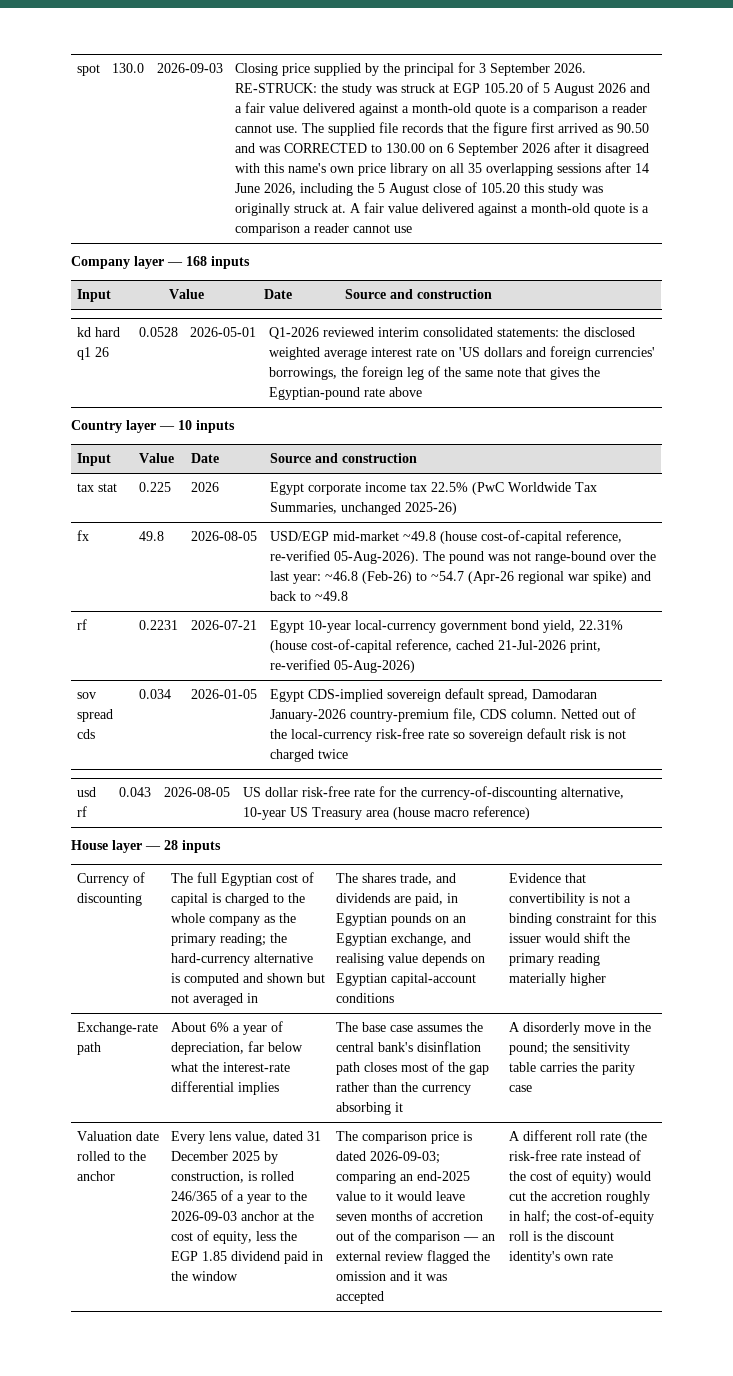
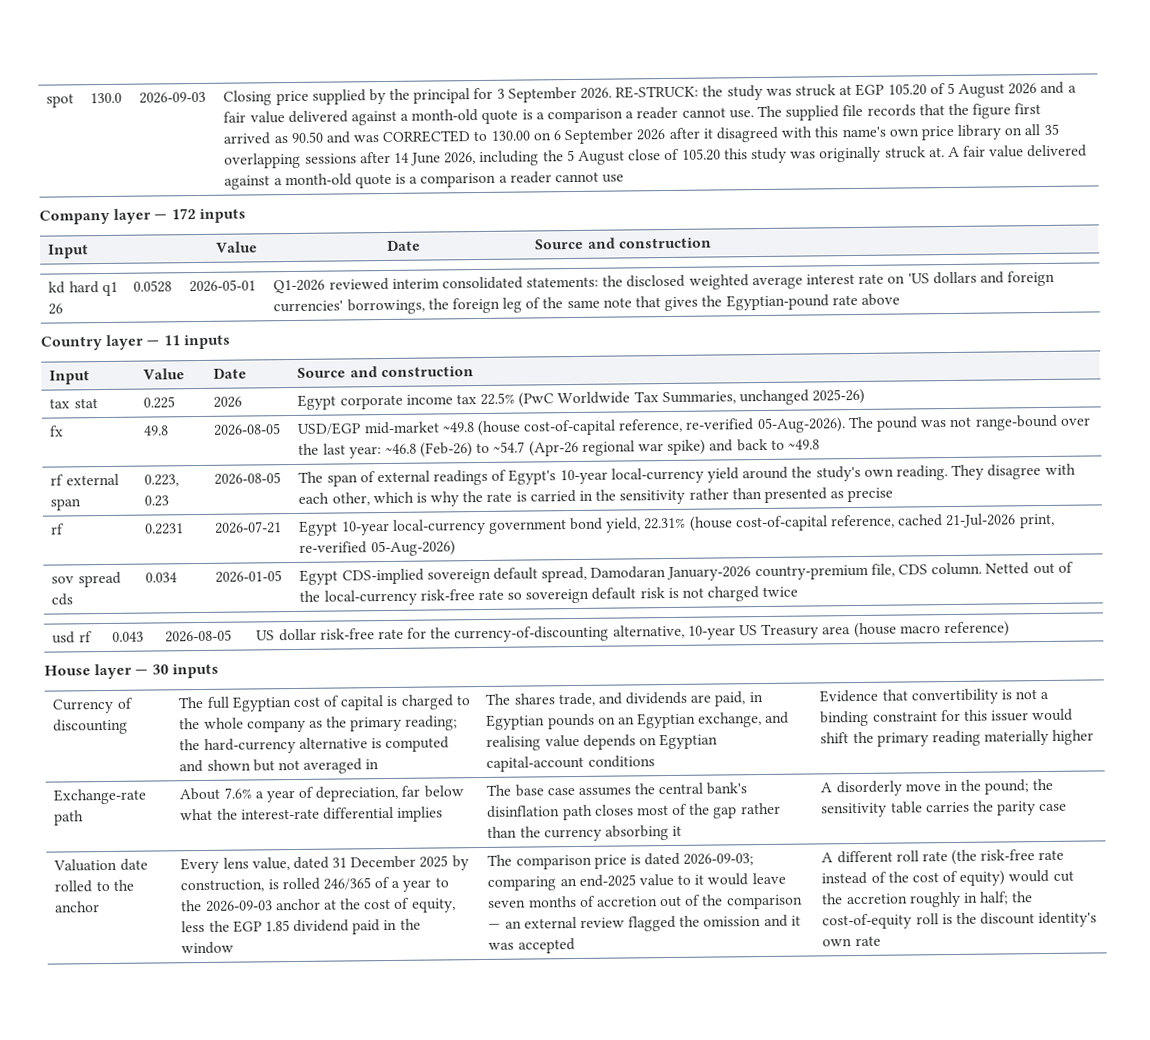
[186,256,207,266] 168 -> [170,208,196,220] 172
[178,420,192,430] 10 -> [163,335,181,346] 11
(348, 596) none -> [50,473,119,486] [50,498,82,511] [144,474,180,487] [144,495,170,507] [214,472,282,485] [298,463,1076,487] [298,487,894,507] // rf external span | 0.223, 0.23 | 2026-08-05 | The span of external readings of Egypt's 10-year local-currency yield around the study's own reading. They disagree with each other, which is why the rate is carried in the sensitivity rather than presented as precise
[164,840,178,850] 28 -> [151,664,169,675] 30
[209,1022,229,1032] 6% -> [223,787,252,799] 7.6%

